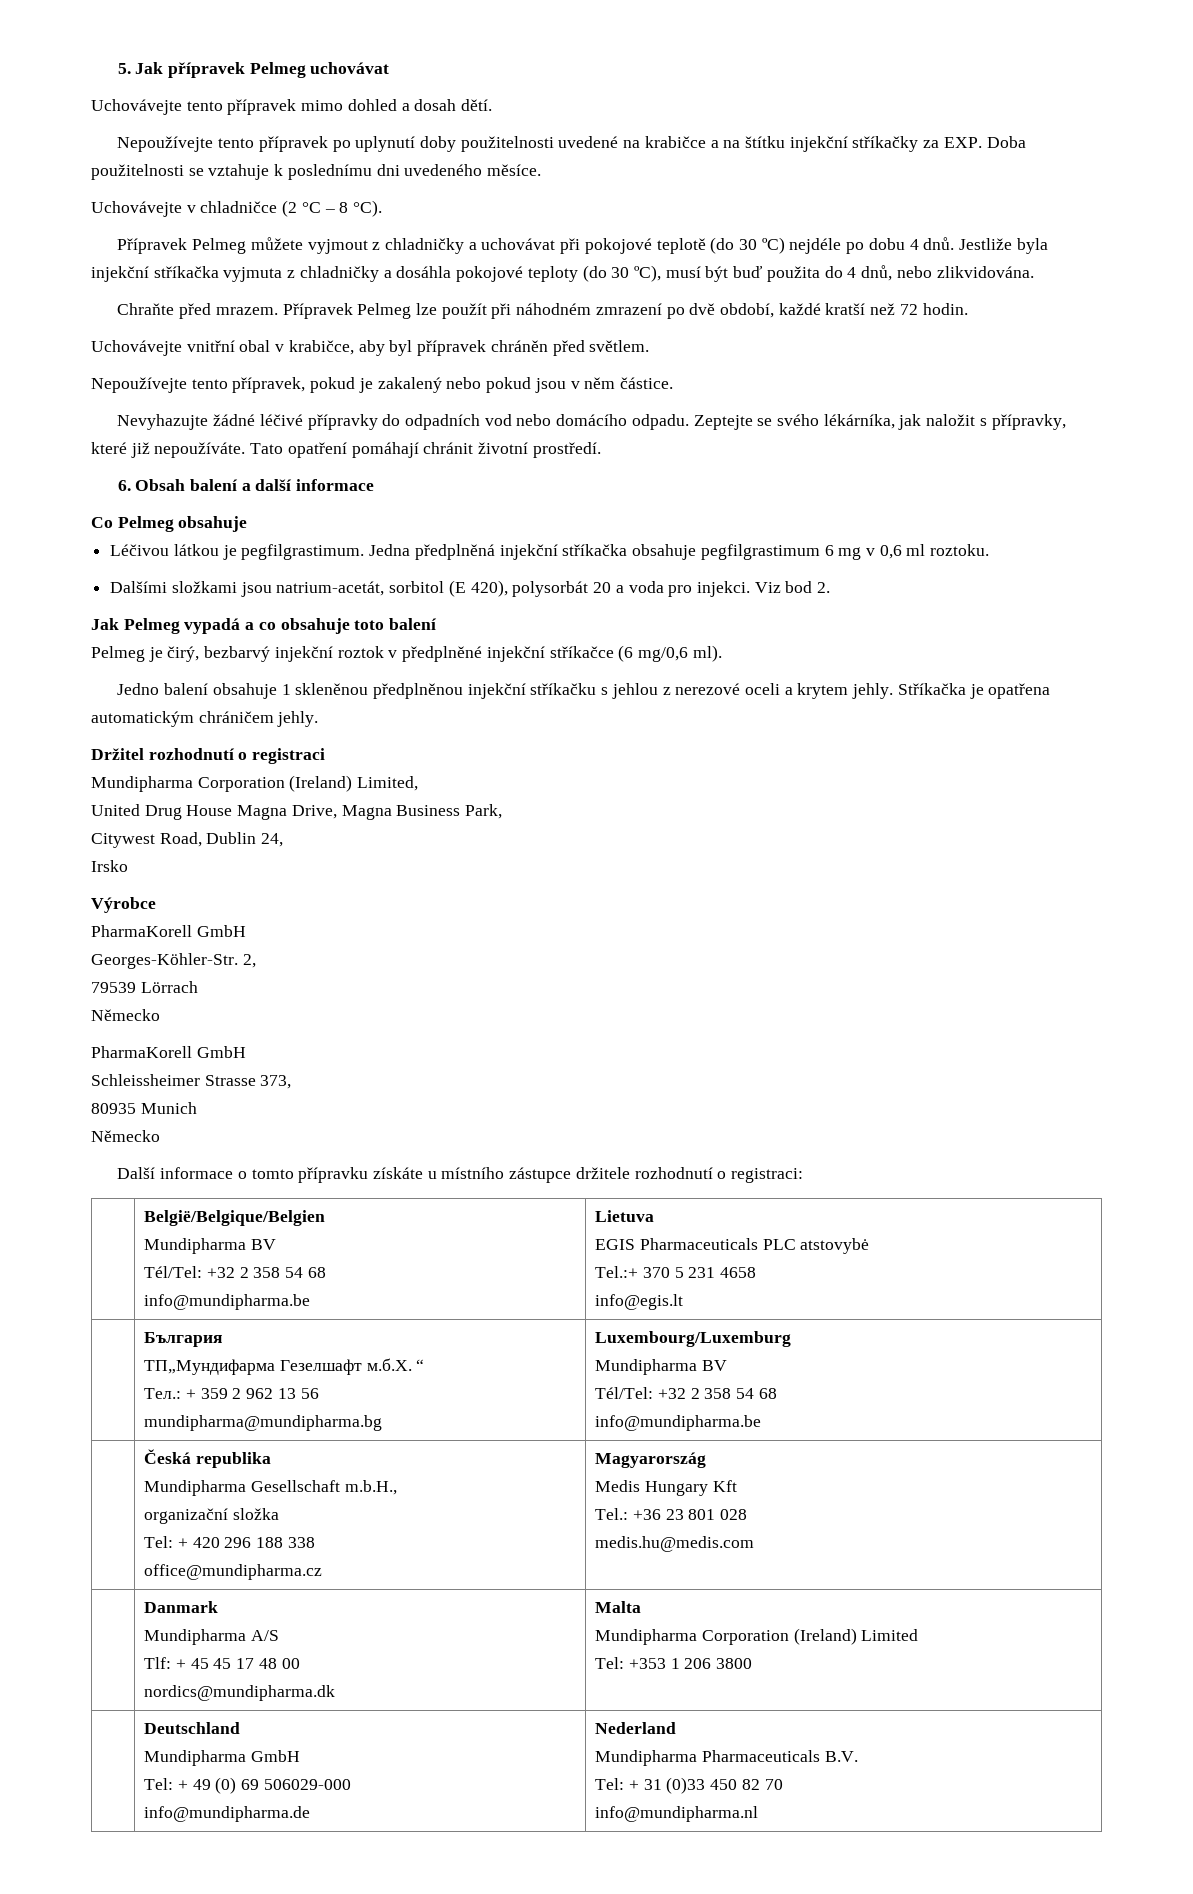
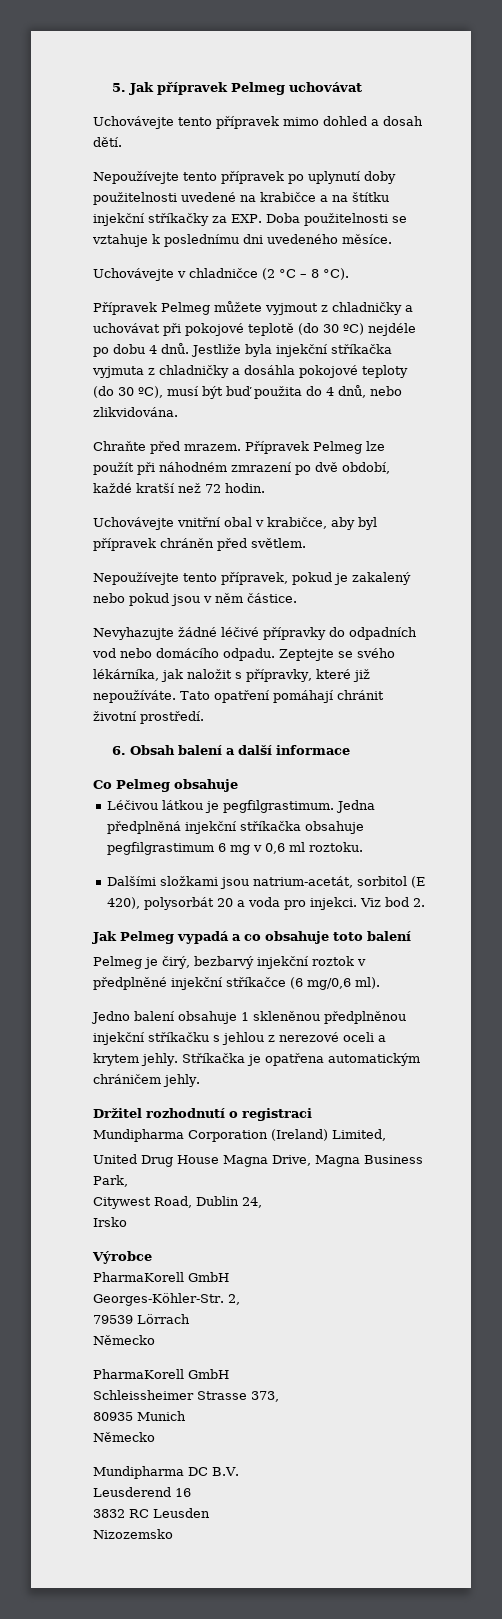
[117,1167,804,1183] [144,1210,326,1226] [144,1238,277,1254] [144,1266,326,1278] [144,1294,311,1310] [595,1210,655,1222] [595,1238,870,1254] [595,1266,757,1278] [595,1294,684,1310] [144,1332,223,1347] [144,1358,425,1375] [144,1388,319,1399] [144,1415,383,1431] [595,1331,792,1347] [595,1359,728,1375] [595,1387,777,1399] [595,1415,762,1431] [144,1449,272,1468] [144,1480,397,1496] [144,1508,280,1524] [144,1536,315,1548] [144,1564,323,1580] [595,1452,707,1468] [595,1480,737,1496] [595,1508,748,1520] [595,1536,755,1552] [144,1601,219,1613] [144,1629,280,1645] [144,1657,300,1669] [144,1685,336,1701] [595,1601,642,1613] [595,1628,919,1645] [595,1657,753,1669] [144,1722,241,1734] [144,1750,301,1766] [144,1777,351,1794] [144,1806,311,1822] [595,1722,677,1734] [595,1750,858,1766] [595,1777,783,1794] [595,1806,759,1822] Další informace o tomto přípravku získáte u místního zástupce držitele rozhodnutí o registraci: // | België/Belgique/Belgien // Mundipharma BV // Tél/Tel: +32 2 358 54 68 // info@mundipharma.be | Lietuva // EGIS Pharmaceuticals PLC atstovybė // Tel.:+ 370 5 231 4658 // info@egis.lt // | България // ТП„Мундифарма Гезелшафт м.б.Х. “ // Teл.: + 359 2 962 13 56 // mundipharma@mundipharma.bg | Luxembourg/Luxemburg // Mundipharma BV // Tél/Tel: +32 2 358 54 68 // info@mundipharma.be // | Česká republika // Mundipharma Gesellschaft m.b.H., // organizační složka // Tel: + 420 296 188 338 // office@mundipharma.cz | Magyarország // Medis Hungary Kft // Tel.: +36 23 801 028 // medis.hu@medis.com // | Danmark // Mundipharma A/S // Tlf: + 45 45 17 48 00 // nordics@mundipharma.dk | Malta // Mundipharma Corporation (Ireland) Limited // Tel: +353 1 206 3800 // | Deutschland // Mundipharma GmbH // Tel: + 49 (0) 69 506029-000 // info@mundipharma.de | Nederland // Mundipharma Pharmaceuticals B.V. // Tel: + 31 (0)33 450 82 70 // info@mundipharma.nl -> [93,1466,239,1479] [93,1487,191,1497] [93,1508,210,1518] [93,1529,173,1539] Mundipharma DC B.V. // Leusderend 16 // 3832 RC Leusden // Nizozemsko

